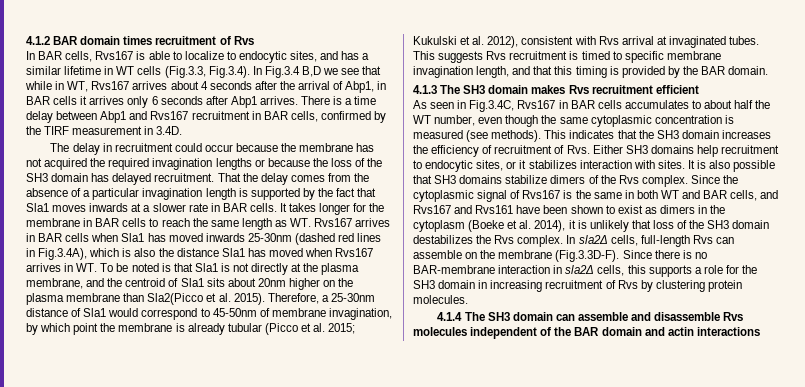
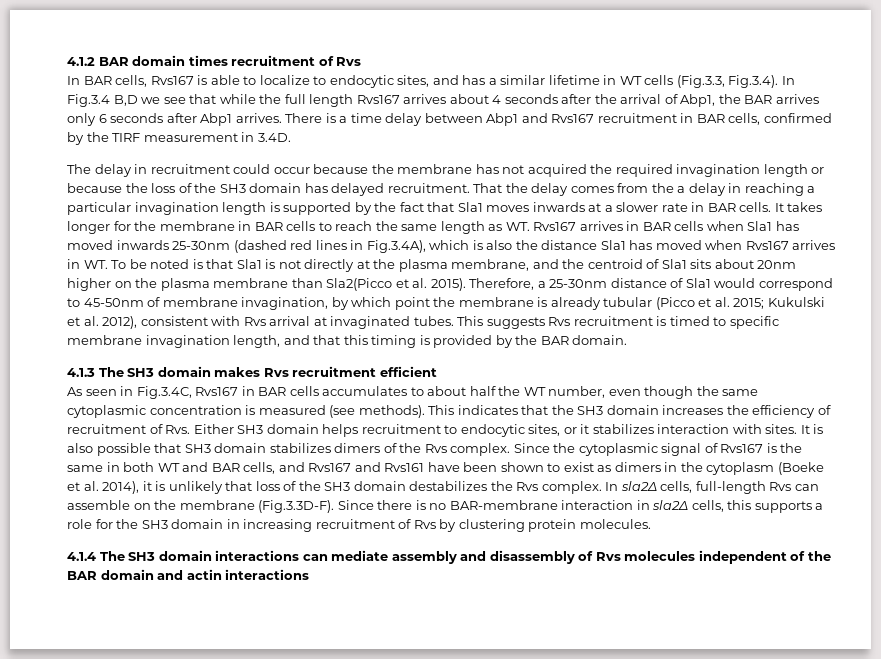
[55,81,89,92] in WT, -> [259,94,354,107] the full length
[377,81,387,90] [26,96,88,105] in BAR cells it -> [718,94,773,104] the BAR
[215,158,252,170] lengths -> [763,164,808,177] length
[26,188,82,197] absence of -> [677,183,804,196] a delay in reaching
[650,145,718,157] domains help -> [266,424,359,437] domain helps
[459,175,548,184] domains stabilize -> [214,443,331,453] domain stabilizes
[555,312,721,321] can assemble and disassemble -> [215,550,594,564] interactions can mediate assembly and disassembly of

